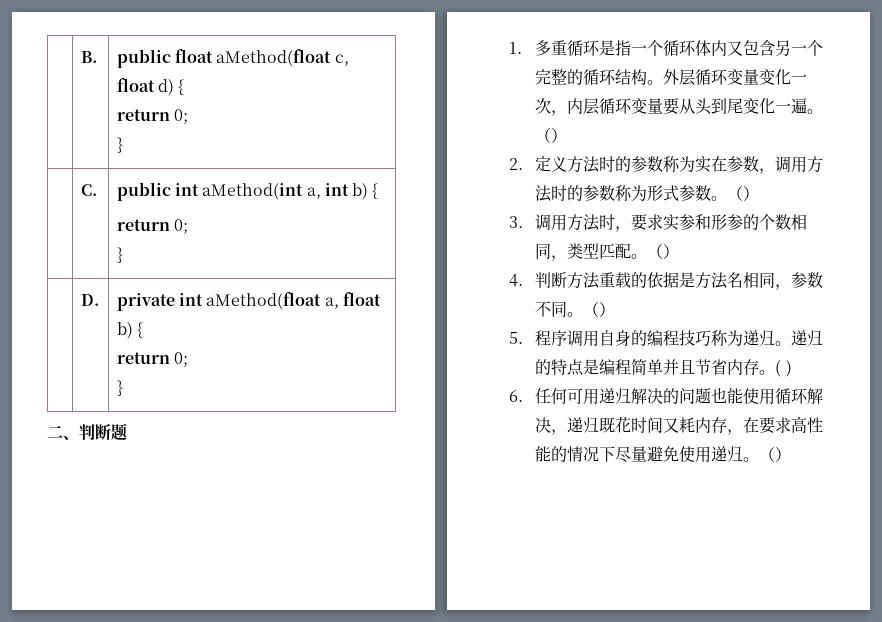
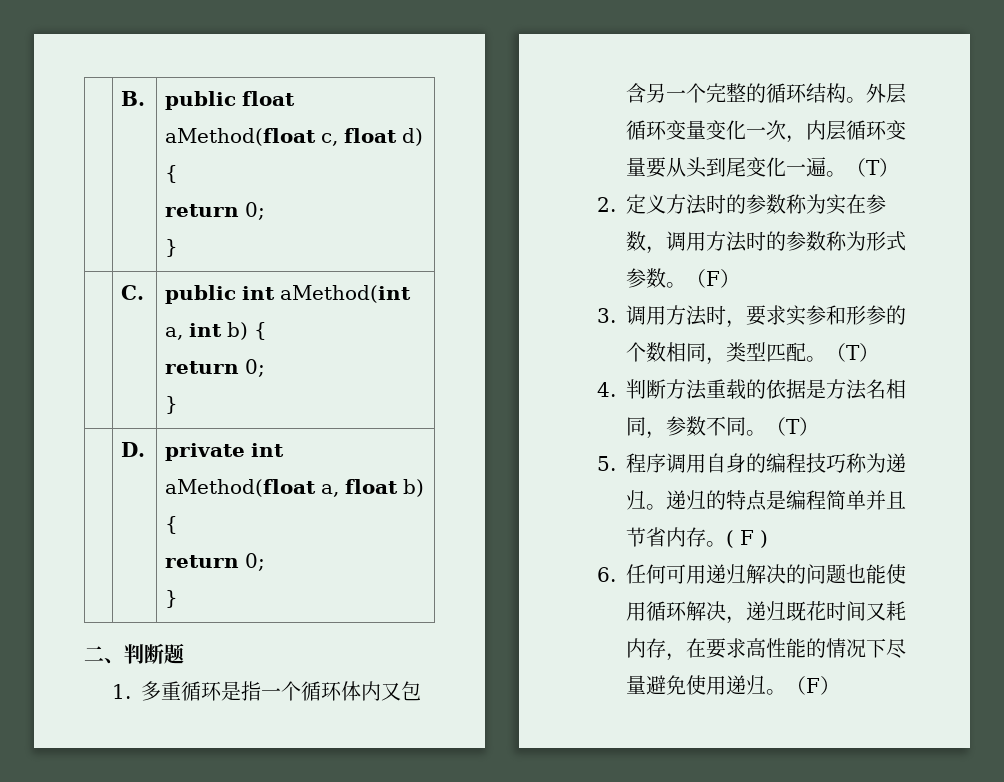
(552, 135) none -> [865,160,880,175] T
(744, 193) none -> [705,271,720,286] F
(664, 251) none -> [845,345,860,360] T
(600, 309) none -> [785,419,800,434] T
(782, 368) none -> [739,530,754,545] F
(776, 454) none -> [805,678,820,693] F

